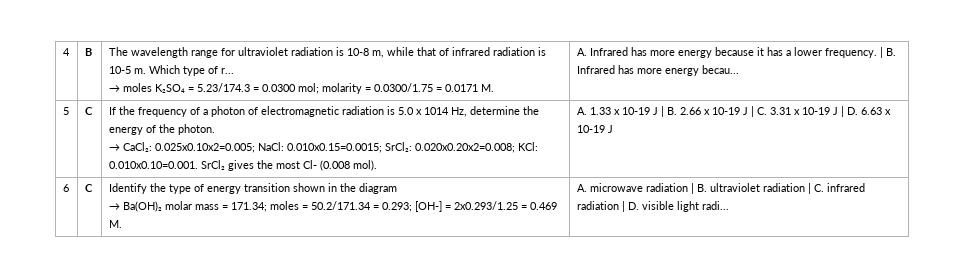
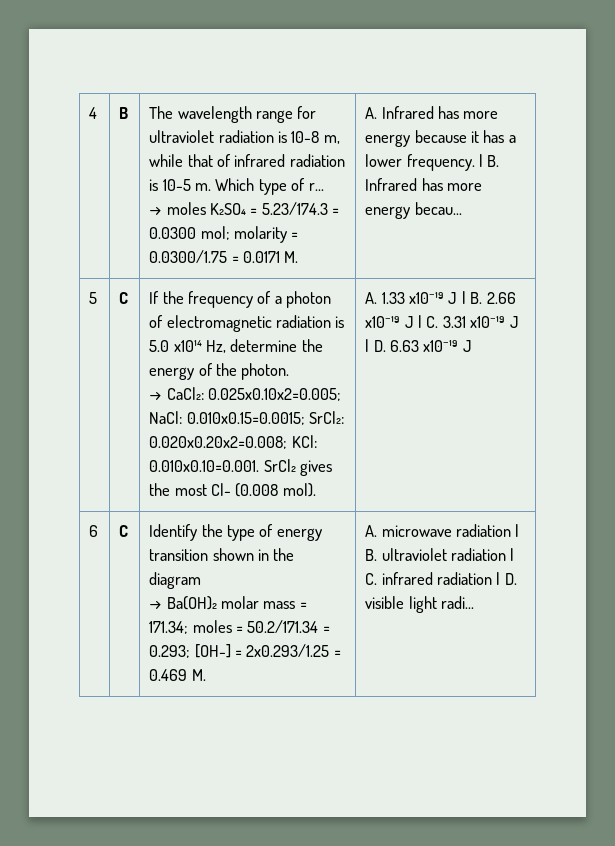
[415,107,449,115] x 1014 -> [173,340,202,352] x10¹⁴
[613,107,650,115] x 10-19 -> [409,292,445,304] x10⁻¹⁹
[703,107,740,115] x 10-19 -> [365,316,401,328] x10⁻¹⁹
[793,107,830,115] x 10-19 -> [470,316,506,328] x10⁻¹⁹
[884,109,891,115] [576,125,605,133] x 10-19 -> [423,340,459,352] x10⁻¹⁹

